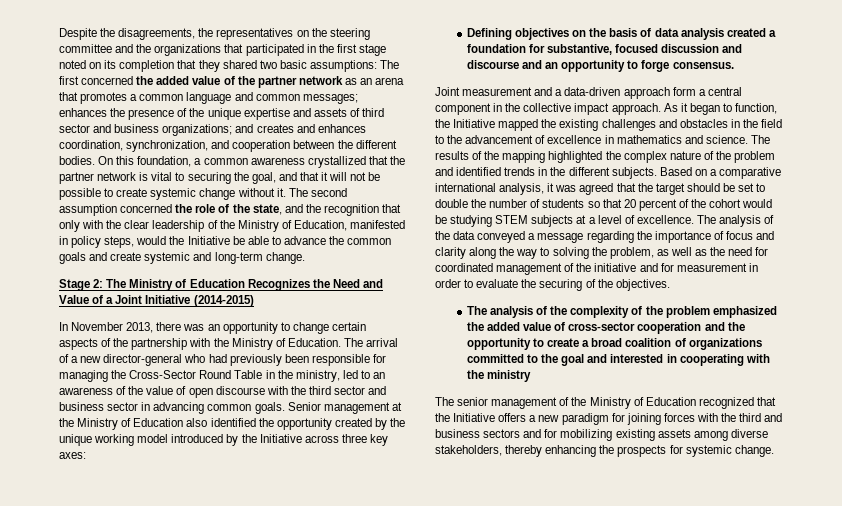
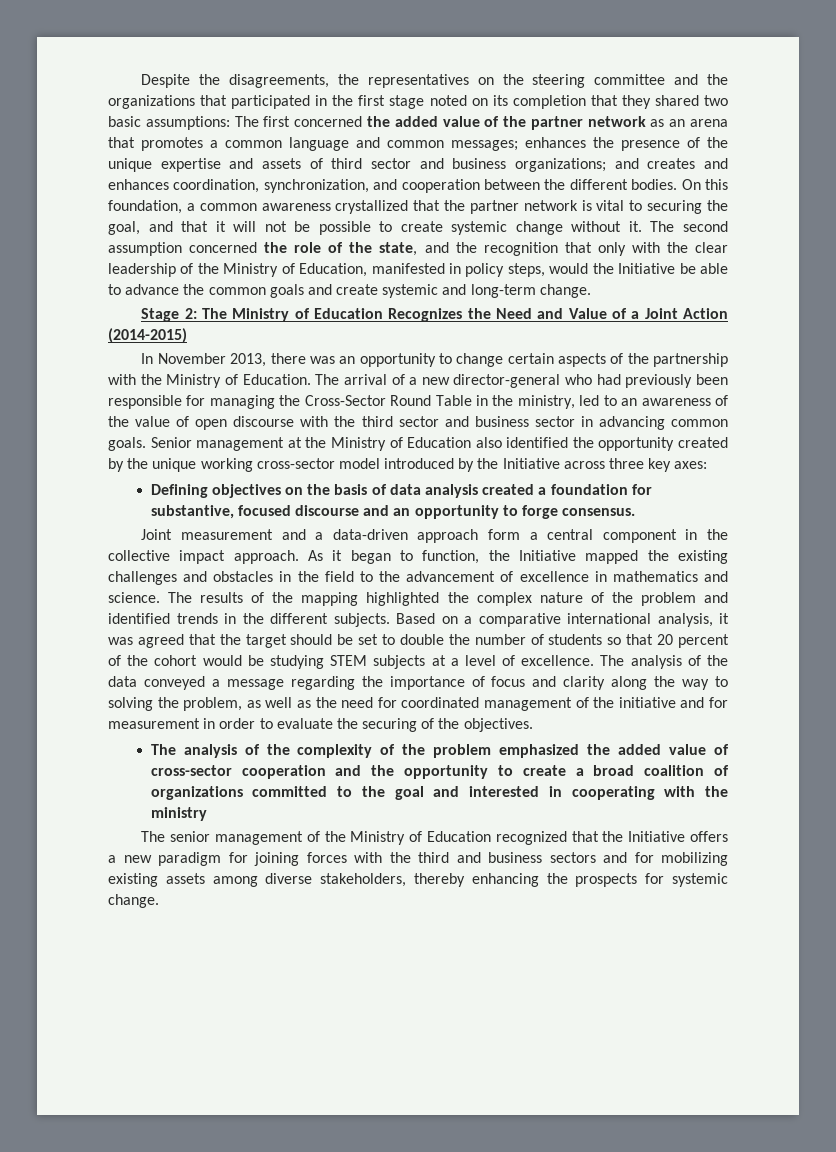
[145,295,191,304] Initiative -> [683,308,729,319] Action
(135, 440) none -> [256,458,335,469] cross-sector
[661,44,743,53] discussion and -> (291, 510) none

